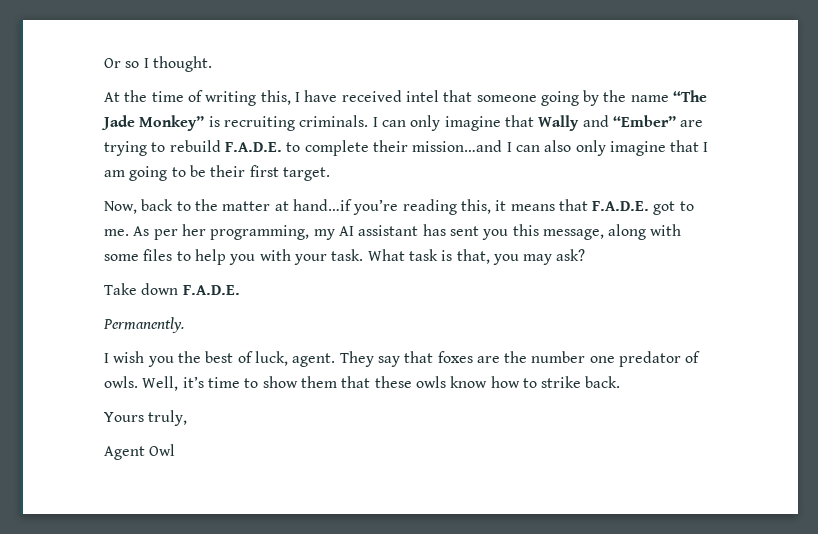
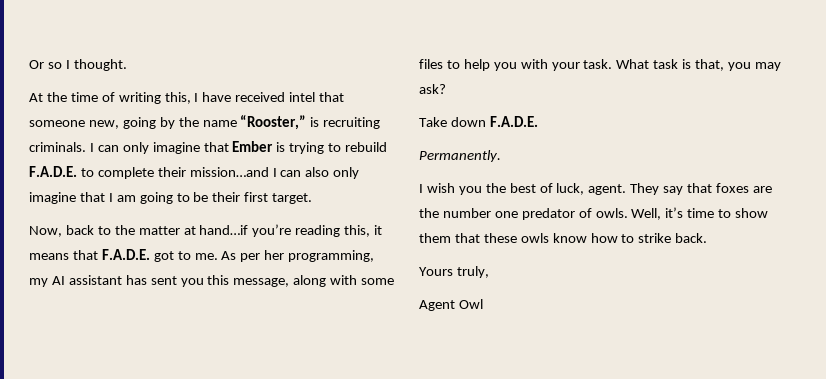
(537, 98) none -> [88,120,119,129] new,
[673,90,708,102] [101,115,205,131] “The Jade Monkey” -> [240,115,307,130] “Rooster,”
[538,115,704,131] Wally and “Ember” are -> [232,141,286,152] Ember is

